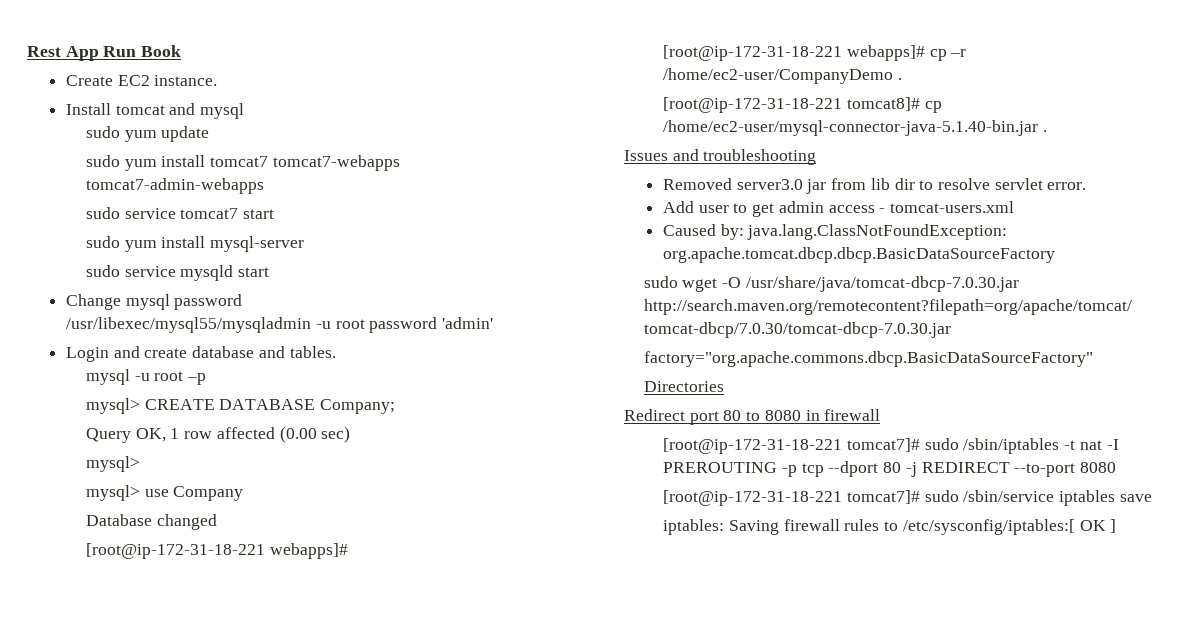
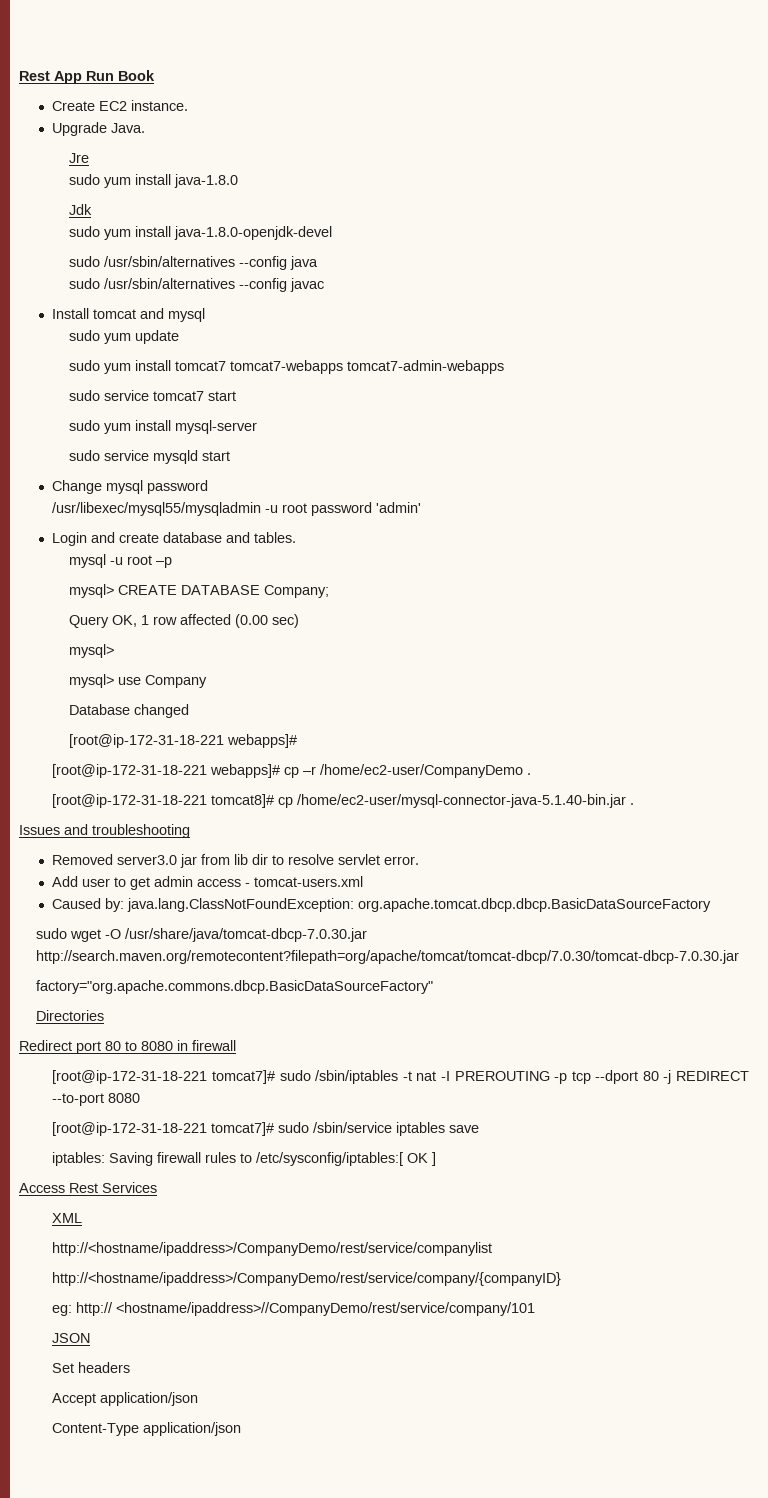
(218, 80) none -> [51,122,145,136] [69,153,90,163] [69,174,239,188] [69,204,93,215] [69,226,333,240] [69,256,319,270] [69,278,325,292] // Upgrade Java. // Jre // sudo yum install java-1.8.0 // Jdk // sudo yum install java-1.8.0-openjdk-devel // sudo /usr/sbin/alternatives --config java // sudo /usr/sbin/alternatives --config javac
(1117, 526) none -> [19,1182,157,1193] [52,1213,83,1223] [52,1242,493,1256] [52,1272,562,1286] [52,1302,536,1316] [52,1333,91,1343] [52,1362,131,1373] [52,1392,199,1406] [52,1422,242,1436] // Access Rest Services // XML // http://<hostname/ipaddress>/CompanyDemo/rest/service/companylist // http://<hostname/ipaddress>/CompanyDemo/rest/service/company/{companyID} // eg: http:// <hostname/ipaddress>//CompanyDemo/rest/service/company/101 // JSON // Set headers // Accept application/json // Content-Type application/json

